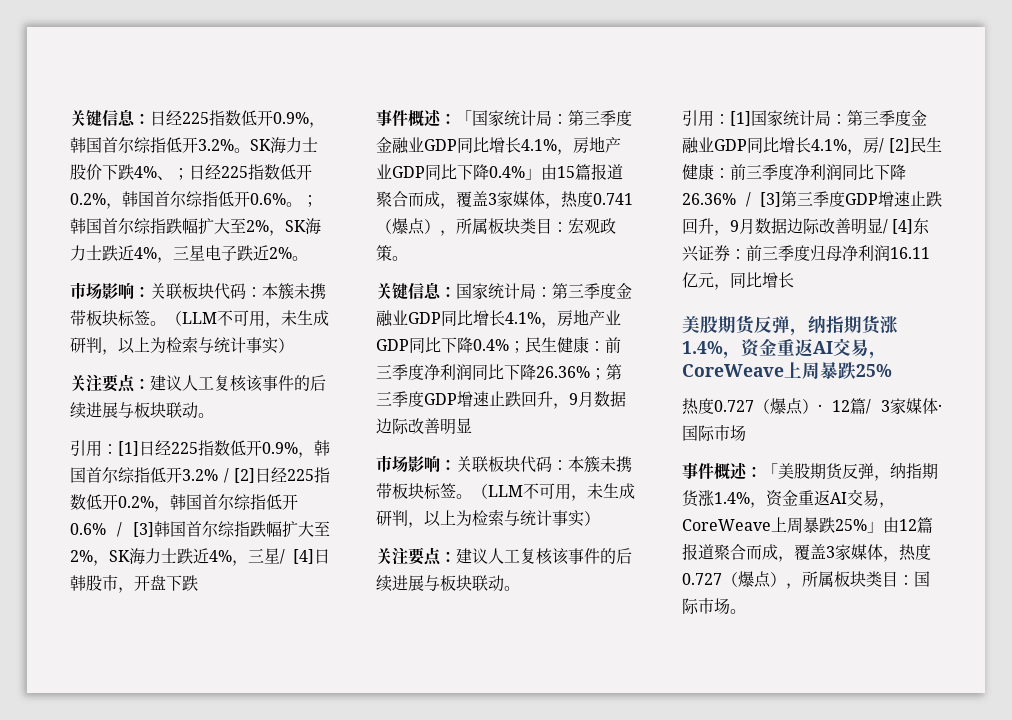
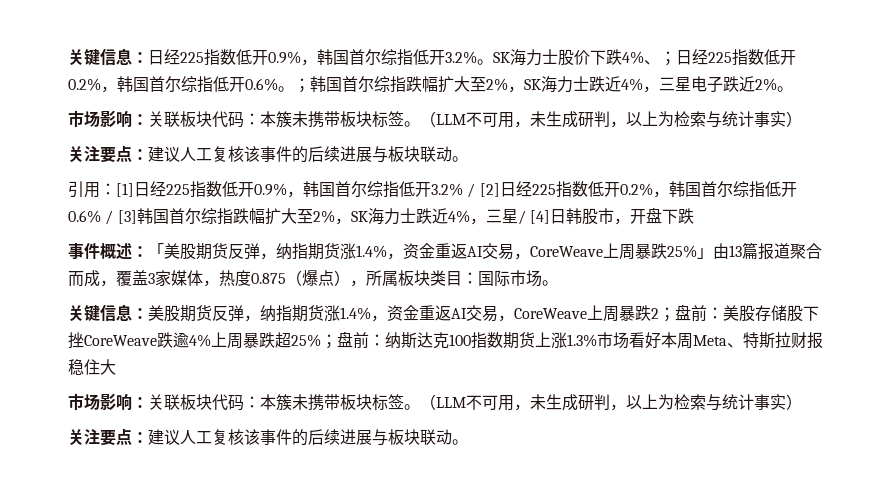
[472,110,632,127] [376,136,621,155] [376,163,623,180] [376,191,633,209] [376,218,616,236] [376,245,392,261] 国家统计局：第三季度金融业GDP同比增长4.1%，房地产业GDP同比下降0.4%」由15篇报道聚合而成，覆盖3家媒体，热度0.741（爆点），所属板块类目：宏观政策 -> [164,242,822,260] [68,270,542,287] 美股期货反弹，纳指期货涨1.4%，资金重返AI交易，CoreWeave上周暴跌25%」由13篇报道聚合而成，覆盖3家媒体，热度0.875（爆点），所属板块类目：国际市场
[456,283,632,300] [376,309,621,328] [376,336,621,353] [376,364,622,381] [376,391,626,409] [376,418,472,435] 国家统计局：第三季度金融业GDP同比增长4.1%，房地产业GDP同比下降0.4%；民生健康：前三季度净利润同比下降26.36%；第三季度GDP增速止跌回升，9月数据边际改善明显 -> [148,304,819,322] [68,331,823,349] [68,359,116,375] 美股期货反弹，纳指期货涨1.4%，资金重返AI交易，CoreWeave上周暴跌2；盘前：美股存储股下挫CoreWeave跌逾4%上周暴跌超25%；盘前：纳斯达克100指数期货上涨1.3%市场看好本周Meta、特斯拉财报稳住大
[682,110,927,127] [682,137,942,155] [682,163,906,181] [682,191,942,207] [682,218,930,236] [682,245,930,262] [682,272,794,290] [682,315,898,336] [682,338,887,359] [682,361,892,380] [682,398,942,415] [682,425,746,441] [682,462,938,481] [682,489,895,508] [682,517,933,534] [682,543,931,562] [682,571,930,589] [682,598,746,614] // 引用：[1]国家统计局：第三季度金融业GDP同比增长4.1%，房/ [2]民生健康：前三季度净利润同比下降26.36% / [3]第三季度GDP增速止跌回升，9月数据边际改善明显/ [4]东兴证券：前三季度归母净利润16.11亿元，同比增长 // 美股期货反弹，纳指期货涨1.4%，资金重返AI交易，CoreWeave上周暴跌25% // 热度0.727（爆点）· 12篇/ 3家媒体·国际市场 // 事件概述：「美股期货反弹，纳指期货涨1.4%，资金重返AI交易，CoreWeave上周暴跌25%」由12篇报道聚合而成，覆盖3家媒体，热度0.727（爆点），所属板块类目：国际市场。 -> (468, 442) none

